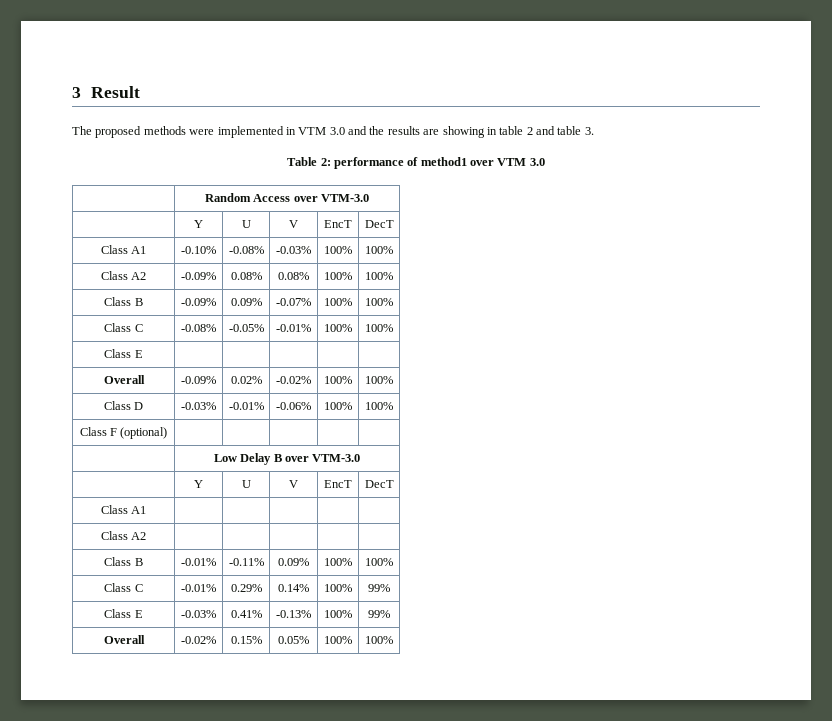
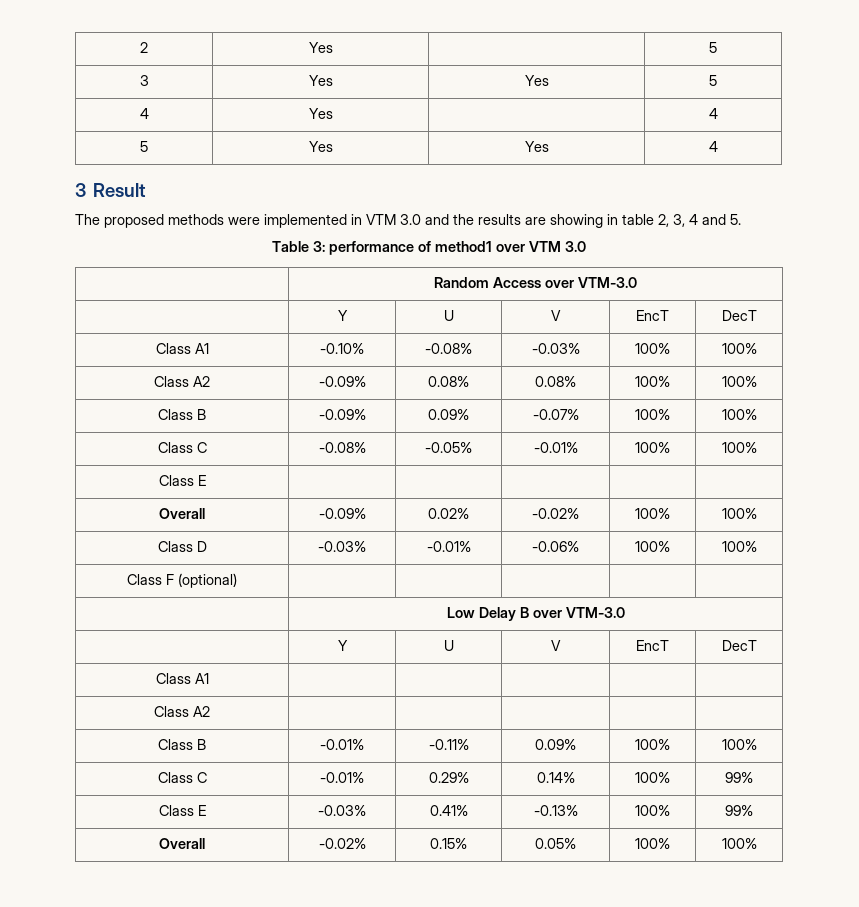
(72, 92) none -> [140,42,148,53] [308,42,333,53] [709,42,717,53] [139,75,149,86] [308,75,333,86] [524,75,549,86] [709,75,717,86] [139,108,149,119] [308,108,333,119] [708,108,718,119] [140,141,148,152] [308,141,333,152] [524,141,549,152] [708,141,718,152] 2 | Yes | | 5 // 3 | Yes | Yes | 5 // 4 | Yes | | 4 // 5 | Yes | Yes | 4 //
[526,126,594,135] 2 and table 3. -> [658,214,741,227] 2, 3, 4 and 5.
[320,158,331,166] 2: -> [313,241,325,252] 3:

